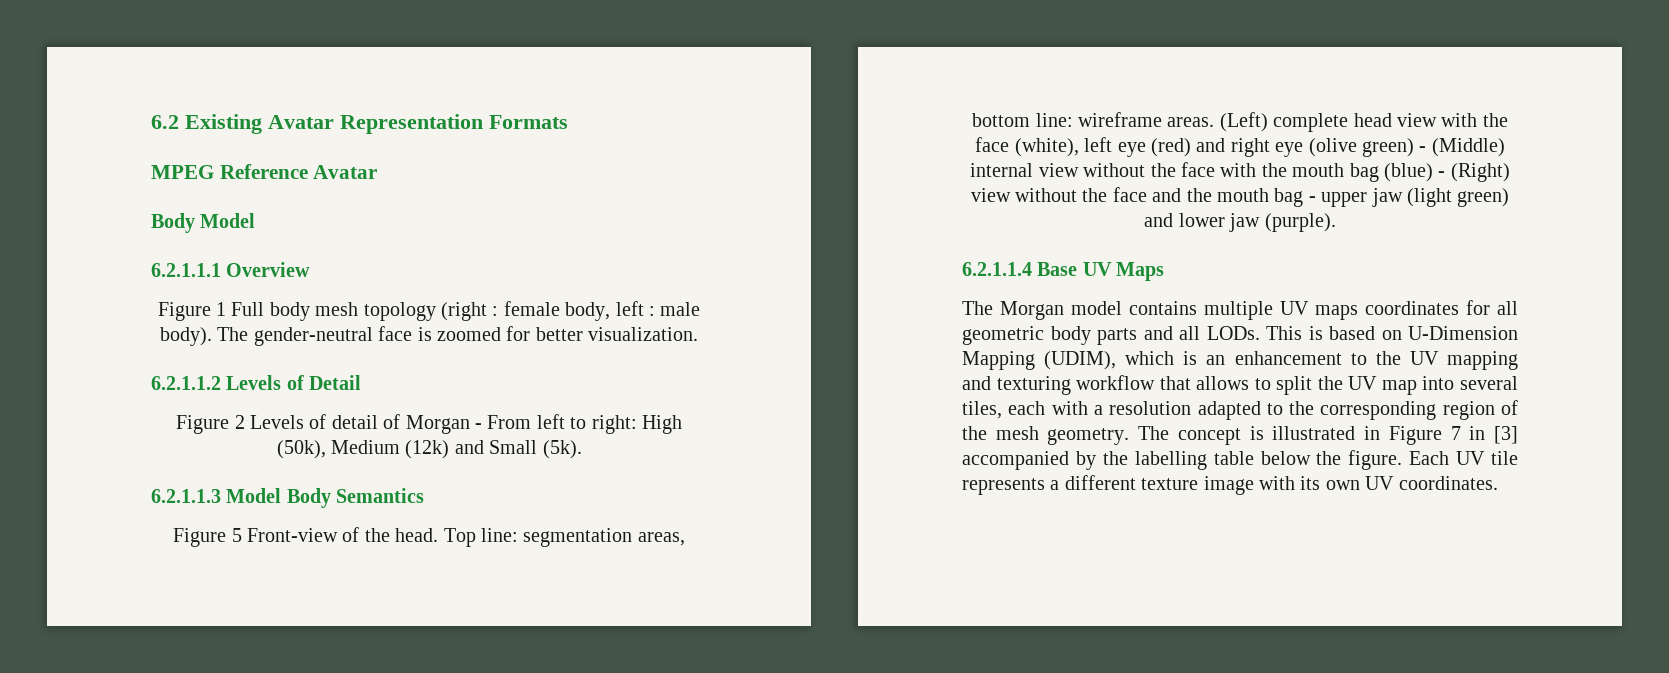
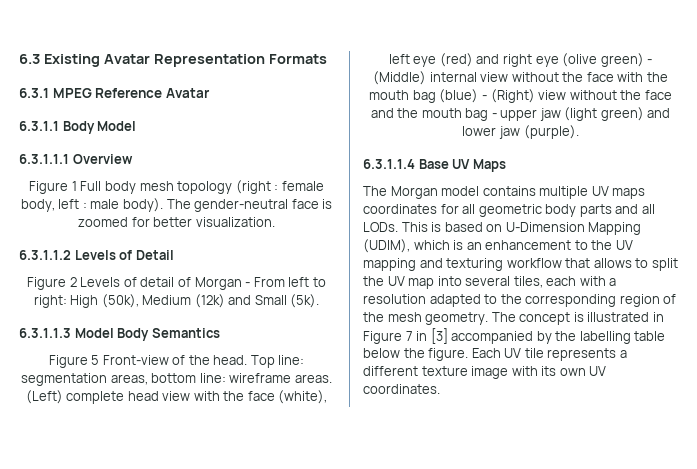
[151,115,179,129] 6.2 -> [19,54,40,64] 6.3
(568, 122) none -> [19,88,49,98] 6.3.1
(378, 172) none -> [19,121,59,131] 6.3.1.1
[151,263,221,277] 6.2.1.1.1 -> [19,154,69,164] 6.3.1.1.1
[151,376,221,390] 6.2.1.1.2 -> [19,250,71,260] 6.3.1.1.2
[151,489,221,503] 6.2.1.1.3 -> [19,328,71,338] 6.3.1.1.3
[962,262,1032,276] 6.2.1.1.4 -> [363,159,415,169] 6.3.1.1.4

